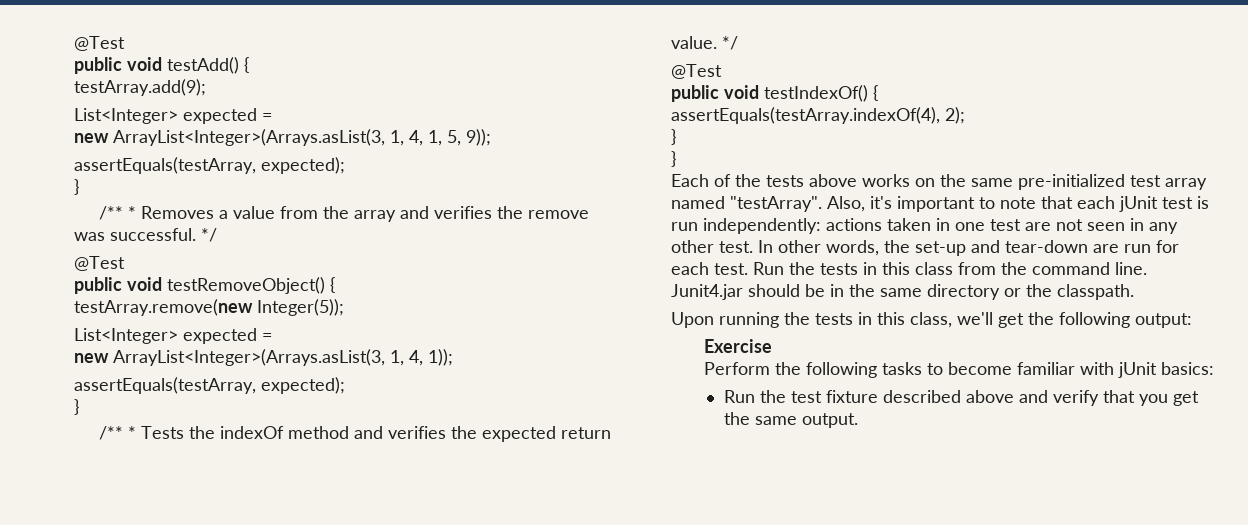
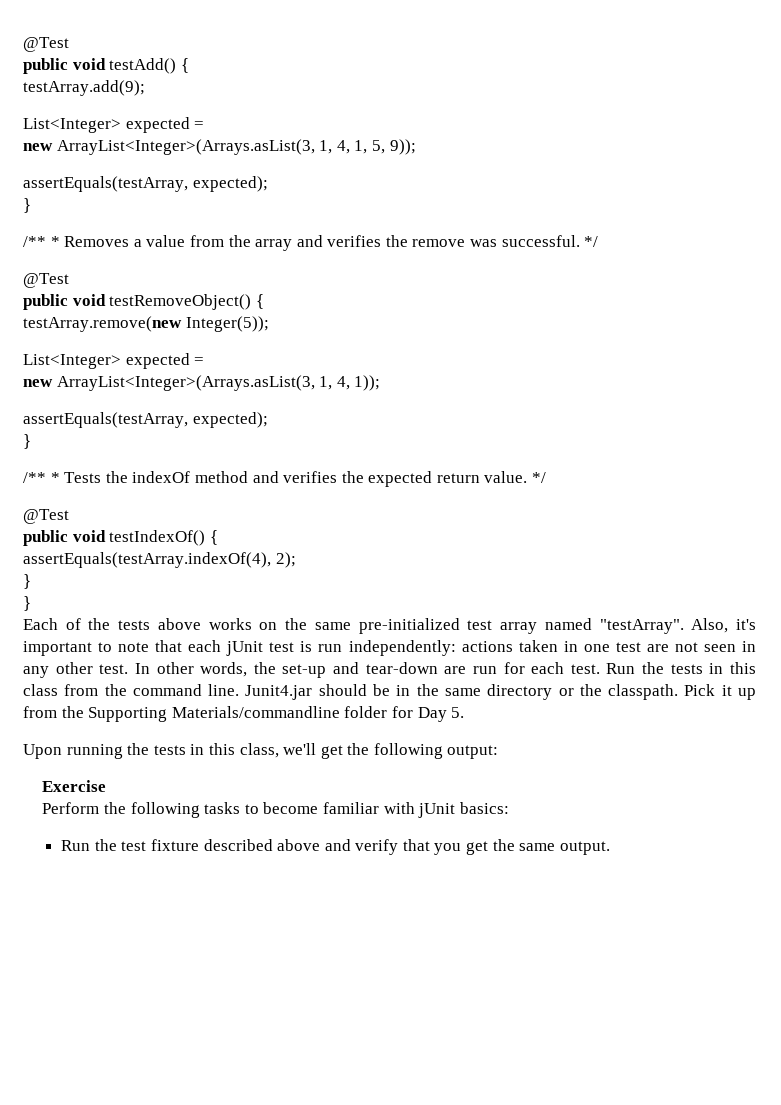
(1134, 292) none -> [684,684,756,700] [23,706,465,722] Pick it up from the Supporting Materials/commandline folder for Day 5.

